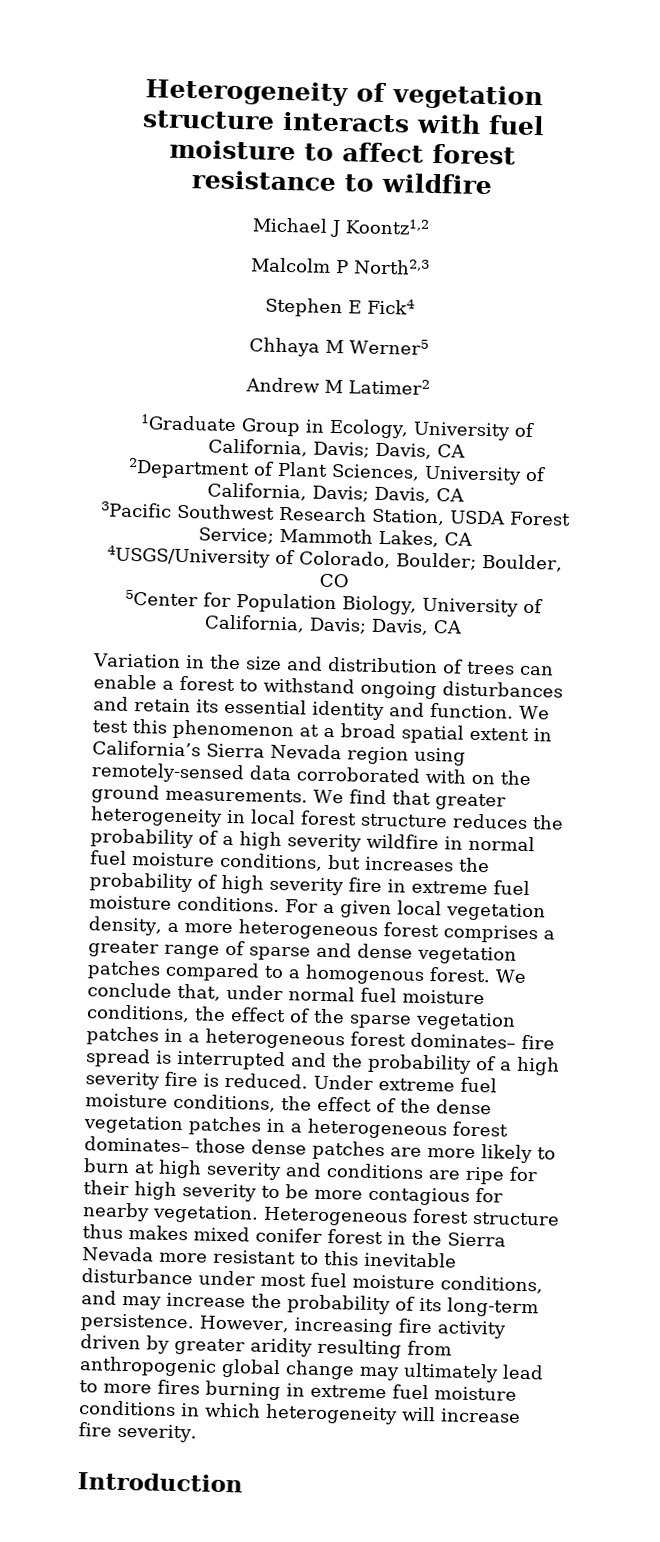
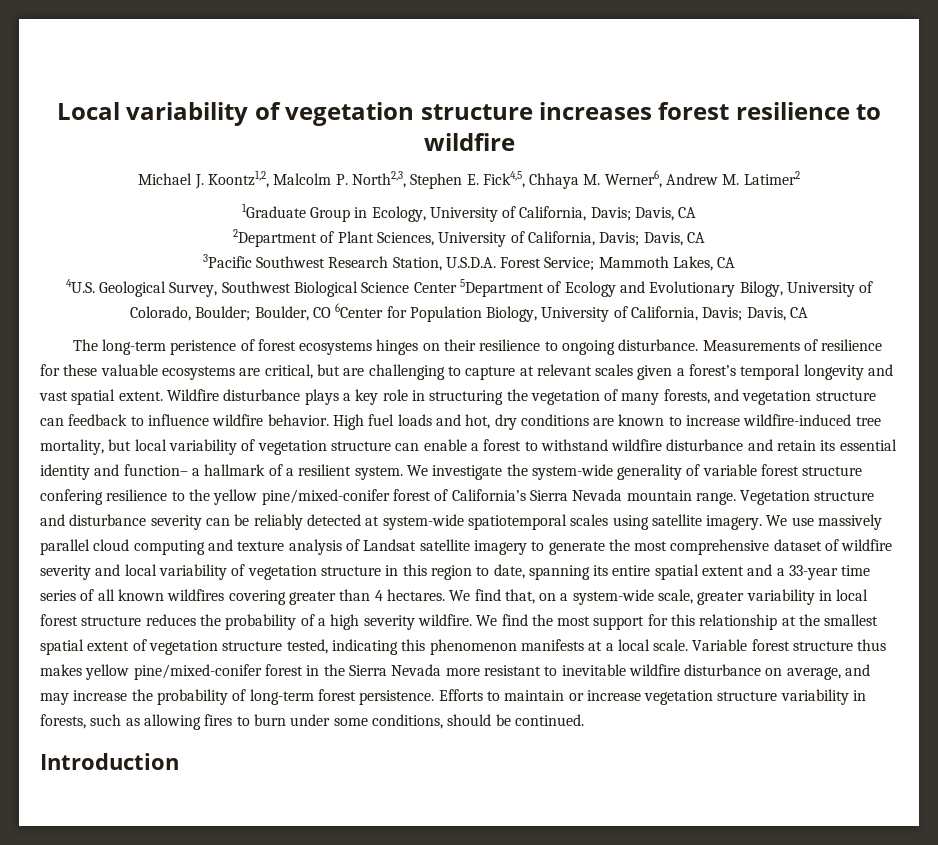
[144,79,543,111] [141,110,545,136] [169,139,516,165] [191,170,492,195] [252,217,430,238] [251,257,430,275] [264,297,415,318] [248,337,429,357] [244,377,343,394] Heterogeneity of vegetation structure interacts with fuel moisture to affect forest resistance to wildfire // Michael J Koontz1,2 // Malcolm P North2,3 // Stephen E Fick4 // Chhaya M Werner5 // Andrew M -> [56,102,882,126] [423,133,515,151] [138,170,740,189] Local variability of vegetation structure increases forest resilience to wildfire // Michael J. Koontz1,2, Malcolm P. North2,3, Stephen E. Fick4,5, Chhaya M. Werner6, Andrew M.
[449,510,506,525] USDA -> [445,257,496,268] U.S.D.A.
[106,545,271,568] 4USGS/University -> [65,279,855,297] 4U.S. Geological Survey, Southwest Biological Science Center 5Department of Ecology and Evolutionary Bilogy, University
[124,589,198,607] // 5Center -> [335,303,384,318] 6Center
[93,653,515,675] Variation in the size and distribution of trees -> [72,339,883,355] [40,364,894,380] [39,389,876,405] [40,414,881,430] [40,439,391,455] The long-term peristence of forest ecosystems hinges on their resilience to ongoing disturbance. Measurements of resilience for these valuable ecosystems are critical, but are challenging to capture at relevant scales given a forest’s temporal longevity and vast spatial extent. Wildfire disturbance plays a key role in structuring the vegetation of many forests, and vegetation structure can feedback to influence wildfire behavior. High fuel loads and hot, dry conditions are known to increase wildfire-induced tree mortality, but local variability of vegetation structure
[360,680,563,700] ongoing disturbances -> [611,439,744,451] wildfire disturbance
[430,703,550,720] [92,719,552,744] [92,740,466,766] [91,762,532,786] [91,784,506,811] [90,806,223,827] function. We test this phenomenon at a broad spatial extent in California’s Sierra Nevada region using remotely-sensed data corroborated with on the ground measurements. We find that greater heterogeneity -> [123,464,863,480] [40,489,875,505] [40,514,883,530] [40,539,893,555] [40,564,871,580] [40,589,815,605] function– a hallmark of a resilient system. We investigate the system-wide generality of variable forest structure confering resilience to the yellow pine/mixed-conifer forest of California’s Sierra Nevada mountain range. Vegetation structure and disturbance severity can be reliably detected at system-wide spatiotemporal scales using satellite imagery. We use massively parallel cloud computing and texture analysis of Landsat satellite imagery to generate the most comprehensive dataset of wildfire severity and local variability of vegetation structure in this region to date, spanning its entire spatial extent and a 33-year time series of all known wildfires covering greater than 4 hectares. We find that, on a system-wide scale, greater variability
[366,833,535,852] [90,850,490,873] [89,872,530,896] [89,895,546,922] [88,916,555,944] [88,940,517,965] [87,960,527,985] [87,982,485,1005] [86,1004,516,1031] [86,1026,555,1050] [86,1048,560,1076] [85,1071,497,1093] [85,1093,492,1115] [83,1115,508,1140] [84,1136,556,1164] [83,1158,538,1185] [83,1180,503,1206] [82,1202,408,1227] wildfire in normal fuel moisture conditions, but increases the probability of high severity fire in extreme fuel moisture conditions. For a given local vegetation density, a more heterogeneous forest comprises a greater range of sparse and dense vegetation patches compared to a homogenous forest. We conclude that, under normal fuel moisture conditions, the effect of the sparse vegetation patches in a heterogeneous forest dominates– fire spread is interrupted and the probability of a high severity fire is reduced. Under extreme fuel moisture conditions, the effect of the dense vegetation patches in a heterogeneous forest dominates– those dense patches are more likely to burn at high severity and conditions are ripe for their high severity to be more contagious for nearby vegetation. Heterogeneous -> [417,614,879,630] [40,639,748,655] wildfire. We find the most support for this relationship at the smallest spatial extent of vegetation structure tested, indicating this phenomenon manifests at a local scale. Variable
[193,1226,322,1243] mixed conifer -> [85,664,262,680] yellow pine/mixed-conifer
[324,1250,457,1268] [81,1268,543,1294] this inevitable disturbance under most fuel moisture conditions, -> [561,664,841,680] inevitable wildfire disturbance on average,
[419,1297,539,1318] [80,1313,506,1339] [80,1334,452,1359] [79,1356,544,1383] [79,1379,517,1401] [79,1400,521,1425] [78,1422,197,1443] its long-term persistence. However, increasing fire activity driven by greater aridity resulting from anthropogenic global change may ultimately lead to more fires burning in extreme fuel moisture conditions in which heterogeneity will increase fire severity. -> [249,689,867,705] [40,714,584,730] long-term forest persistence. Efforts to maintain or increase vegetation structure variability in forests, such as allowing fires to burn under some conditions, should be continued.

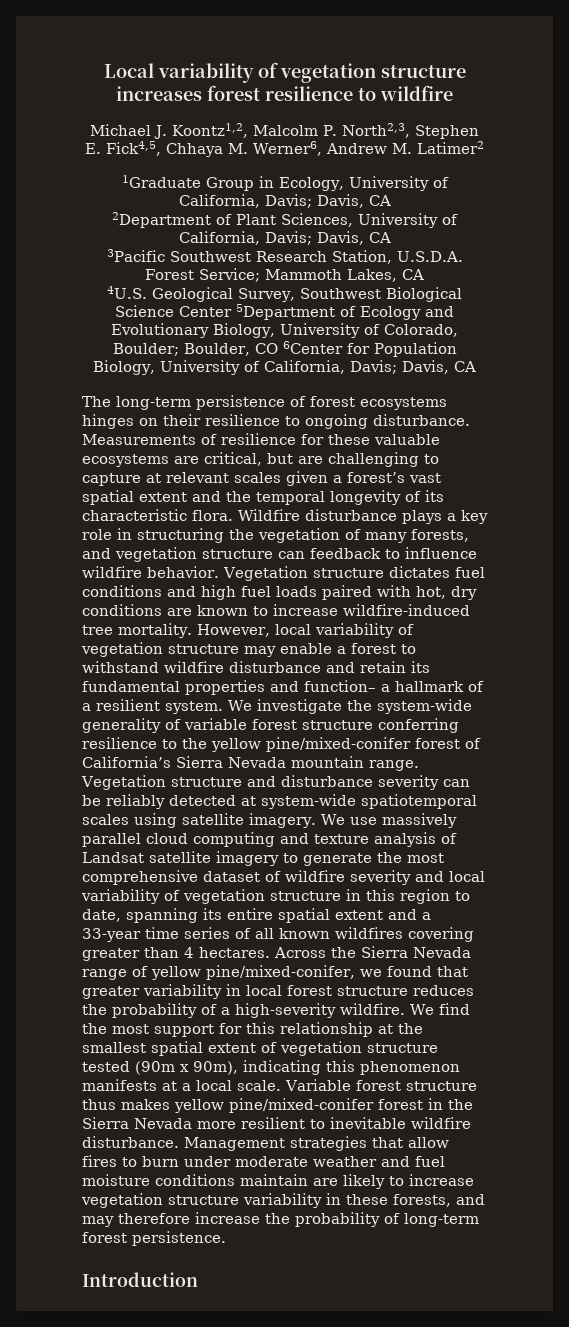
[739,281,783,297] Bilogy, -> [213,323,276,338] Biology,
[170,340,237,355] peristence -> [196,395,285,410] persistence
[740,364,894,380] [39,389,163,405] temporal longevity and vast spatial extent. -> [409,473,441,483] [82,490,444,505] [82,509,233,521] vast spatial extent and the temporal longevity of its characteristic flora.
[332,414,461,430] High fuel loads and -> [222,566,485,581] [82,585,411,600] Vegetation structure dictates fuel conditions and high fuel loads paired with
[40,439,420,455] mortality, but local variability of vegetation structure can -> [118,623,414,638] [81,642,276,657] mortality. However, local variability of vegetation structure may
[839,439,897,451] [40,464,90,480] essential identity -> [82,680,265,695] fundamental properties
[40,489,103,505] confering -> [378,718,459,733] conferring
[449,589,694,605] We find that, on a system-wide scale, -> [274,946,471,958] [82,965,468,980] Across the Sierra Nevada range of yellow pine/mixed-conifer, we found that
[330,614,415,630] high severity -> [235,1003,336,1018] high-severity
[286,639,328,654] tested, -> [82,1061,238,1075] tested (90m x 90m),
[483,665,541,676] resistant -> [241,1117,305,1129] resilient
[684,664,841,680] disturbance on average, -> [82,1136,449,1151] [82,1155,445,1167] [82,1174,474,1189] [81,1193,451,1208] disturbance. Management strategies that allow fires to burn under moderate weather and fuel moisture conditions maintain are likely to increase vegetation structure variability in these forests,
(69, 699) none -> [118,1213,190,1224] therefore
[438,689,867,705] [40,714,584,730] Efforts to maintain or increase vegetation structure variability in forests, such as allowing fires to burn under some conditions, should be continued. -> (226, 1238) none

